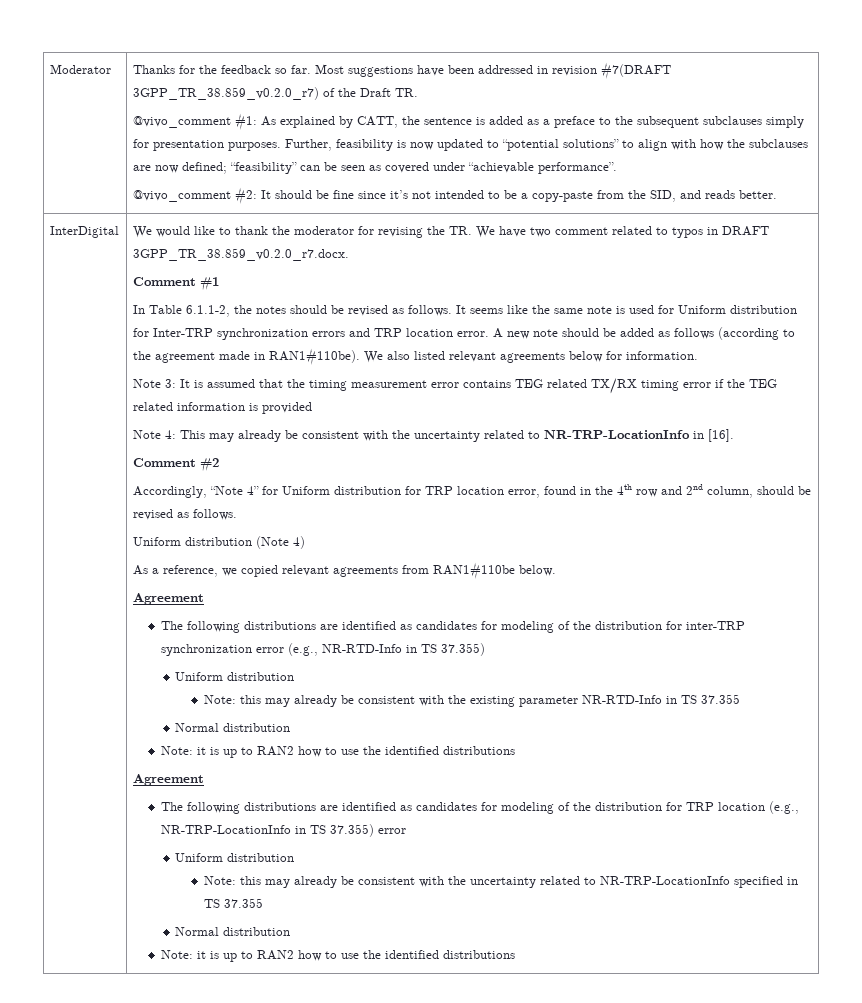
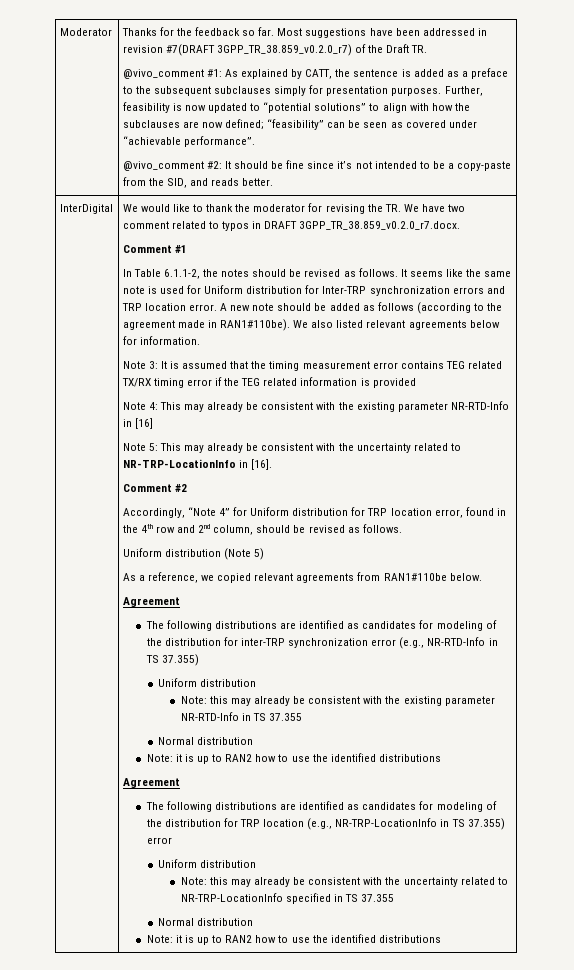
(410, 434) none -> [356,401,509,412] [122,418,153,429] [122,443,354,453] existing parameter NR-RTD-Info in [16] // Note 5: This may already be consistent with the
[292,536,305,549] 4) -> [253,548,264,560] 5)

